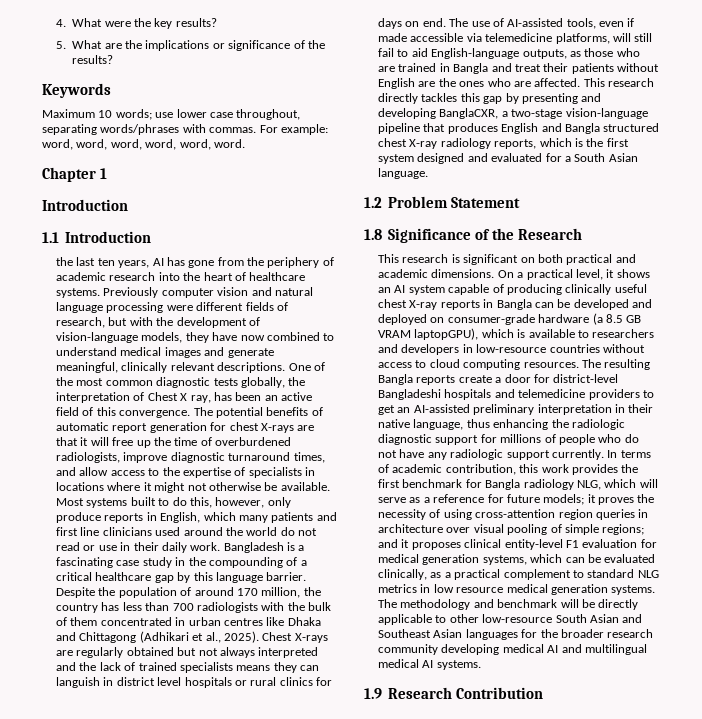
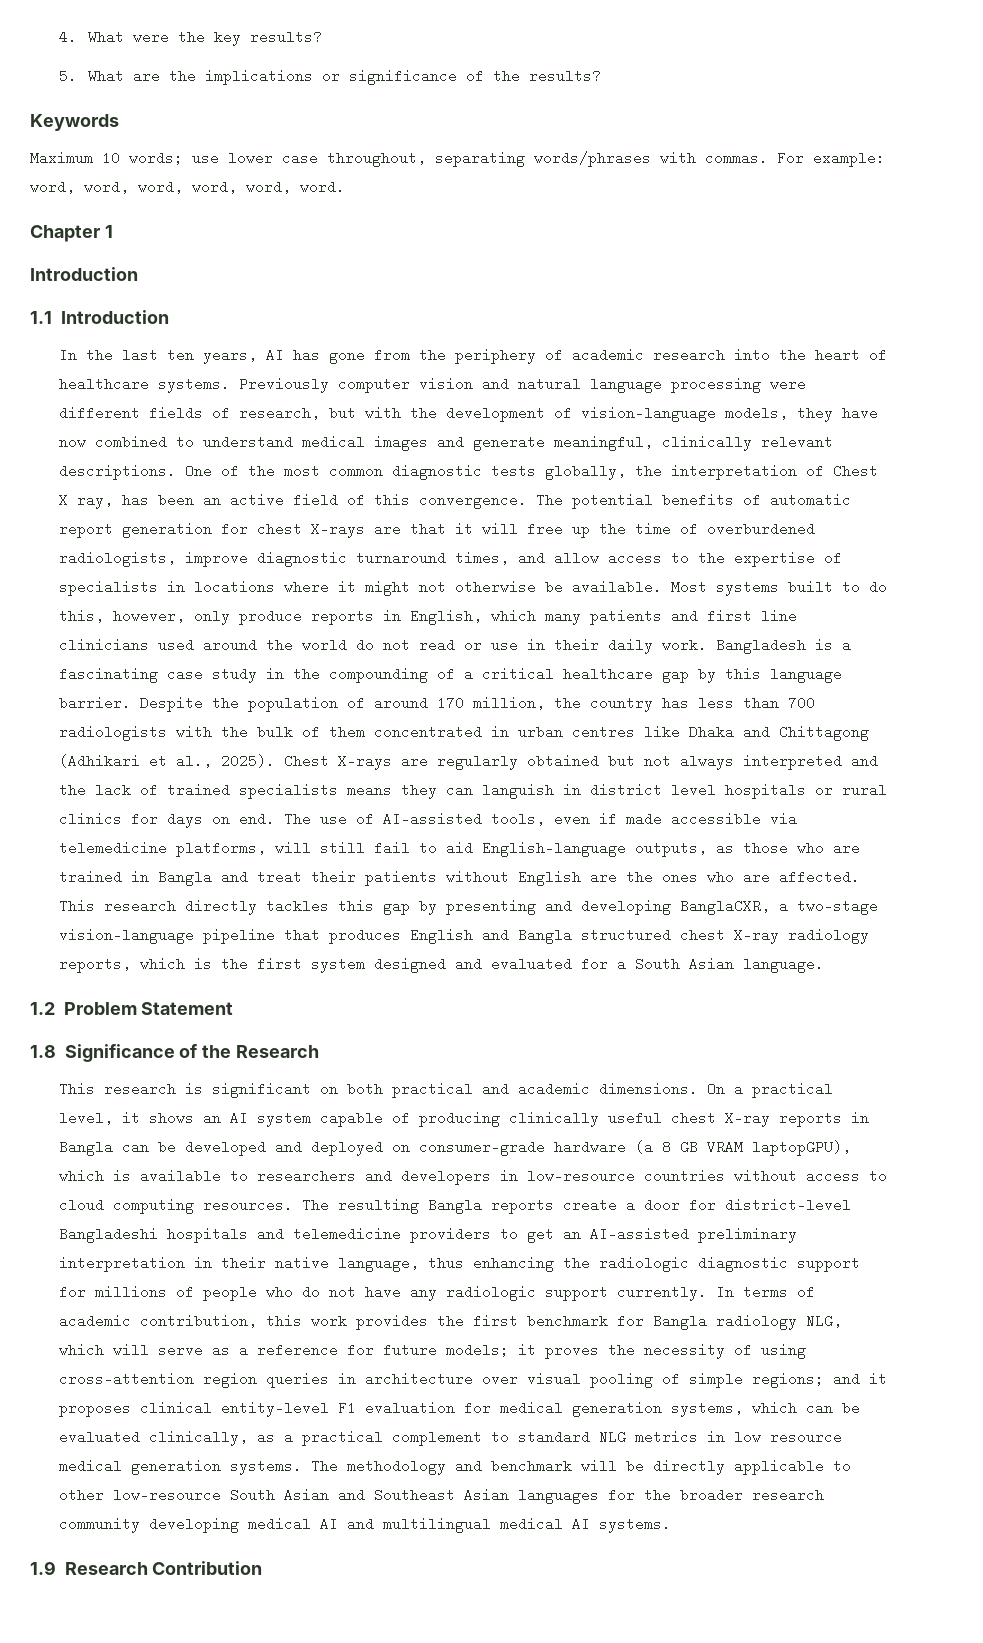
(152, 237) none -> [58,348,77,362] In
[605,314,623,323] 8.5 -> [661,1140,671,1154] 8

